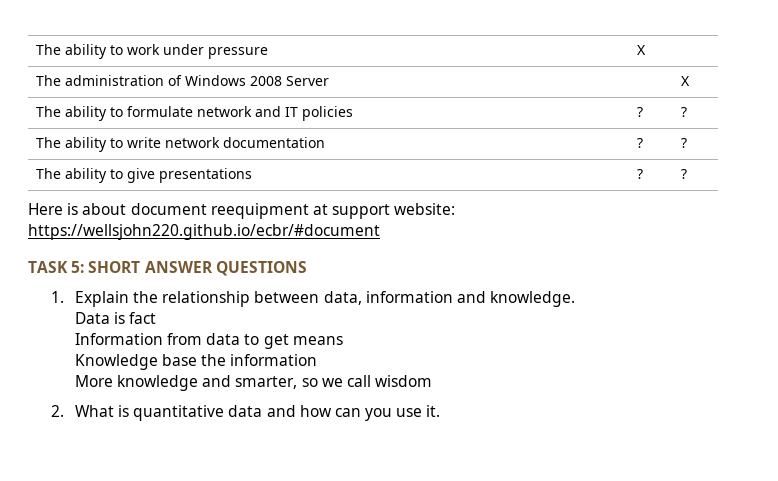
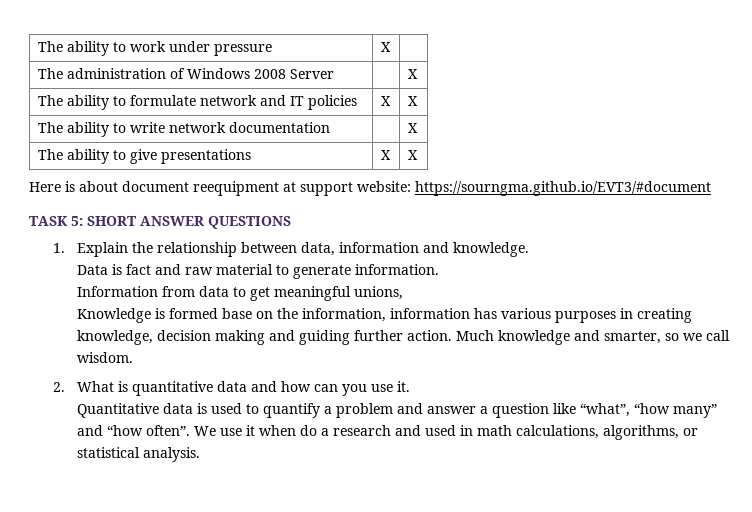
[636,107,643,117] [680,107,687,117] ? | ? -> [380,96,391,106] [407,96,418,106] X | X
[636,138,643,148] [680,138,687,148] ? | ? -> [407,123,418,133] | X
[636,169,643,179] [680,169,687,179] ? | ? -> [380,150,391,160] [407,150,418,160] X | X
[28,224,380,240] https://wellsjohn220.github.io/ecbr/#document -> [415,181,711,196] https://sourngma.github.io/EVT3/#document
(157, 318) none -> [155,264,440,279] and raw material to generate information.
[292,336,343,345] means -> [274,286,404,301] meaningful unions,
[161,354,318,366] [74,375,113,387] base the information // More -> [155,308,693,323] [77,330,495,345] is formed base on the information, information has various purposes in creating knowledge, decision making and guiding further action. Much
[375,375,433,387] wisdom -> [77,352,134,363] wisdom.
(441, 411) none -> [77,403,718,418] [77,425,699,440] [77,447,201,462] // Quantitative data is used to quantify a problem and answer a question like “what”, “how many” and “how often”. We use it when do a research and used in math calculations, algorithms, or statistical analysis.

